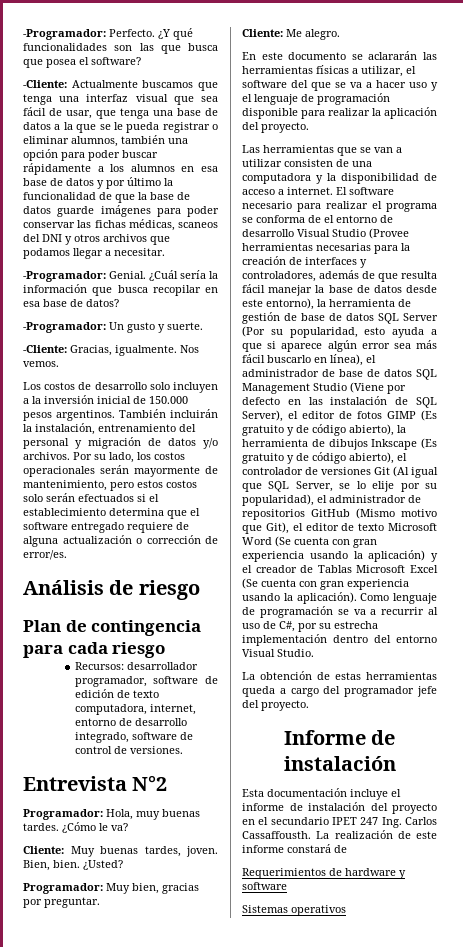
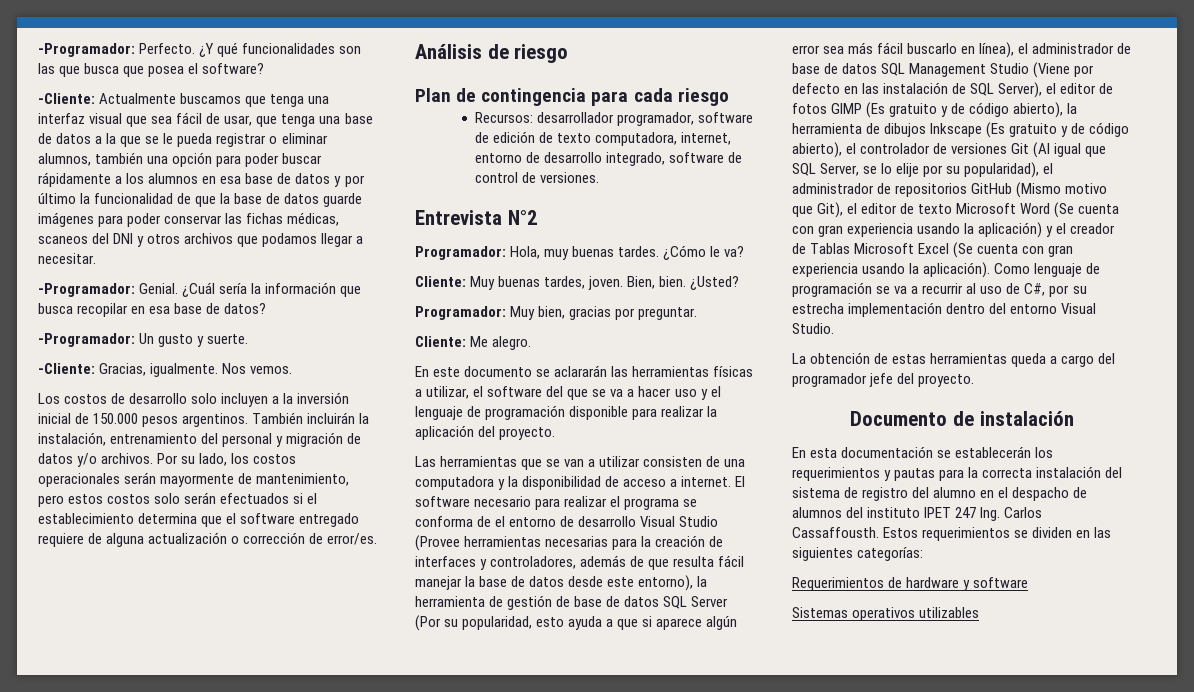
[283,730,366,745] Informe -> [850,411,948,426] Documento
[242,788,401,800] [242,802,437,814] [242,817,329,825] Esta documentación incluye el informe de instalación del proyecto en el secundario -> [792,446,1054,458] [792,466,1123,481] [792,487,1088,501] [792,507,921,518] En esta documentación se establecerán los requerimientos y pautas para la correcta instalación del sistema de registro del alumno en el despacho de alumnos del instituto
[316,830,437,839] [242,844,347,853] La realización de este informe constará de -> [883,527,1112,541] [792,547,924,561] Estos requerimientos se dividen en las siguientes categorías:
(346, 910) none -> [919,607,980,618] utilizables

